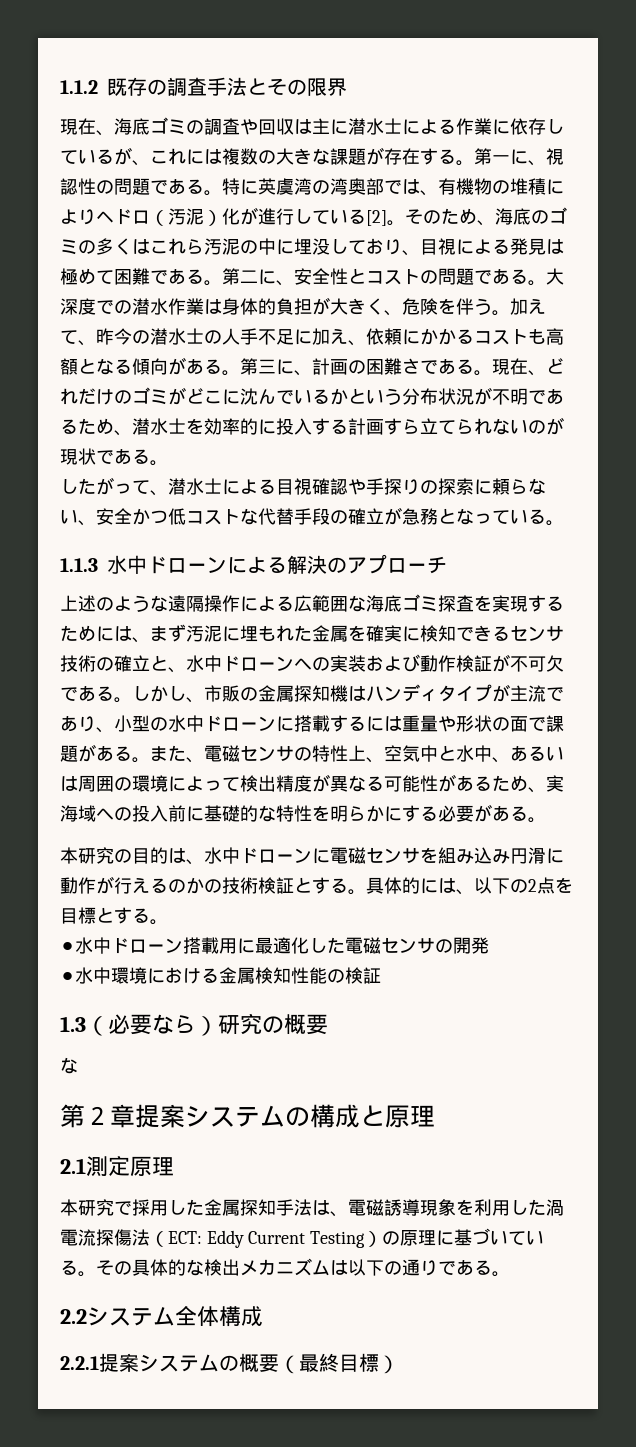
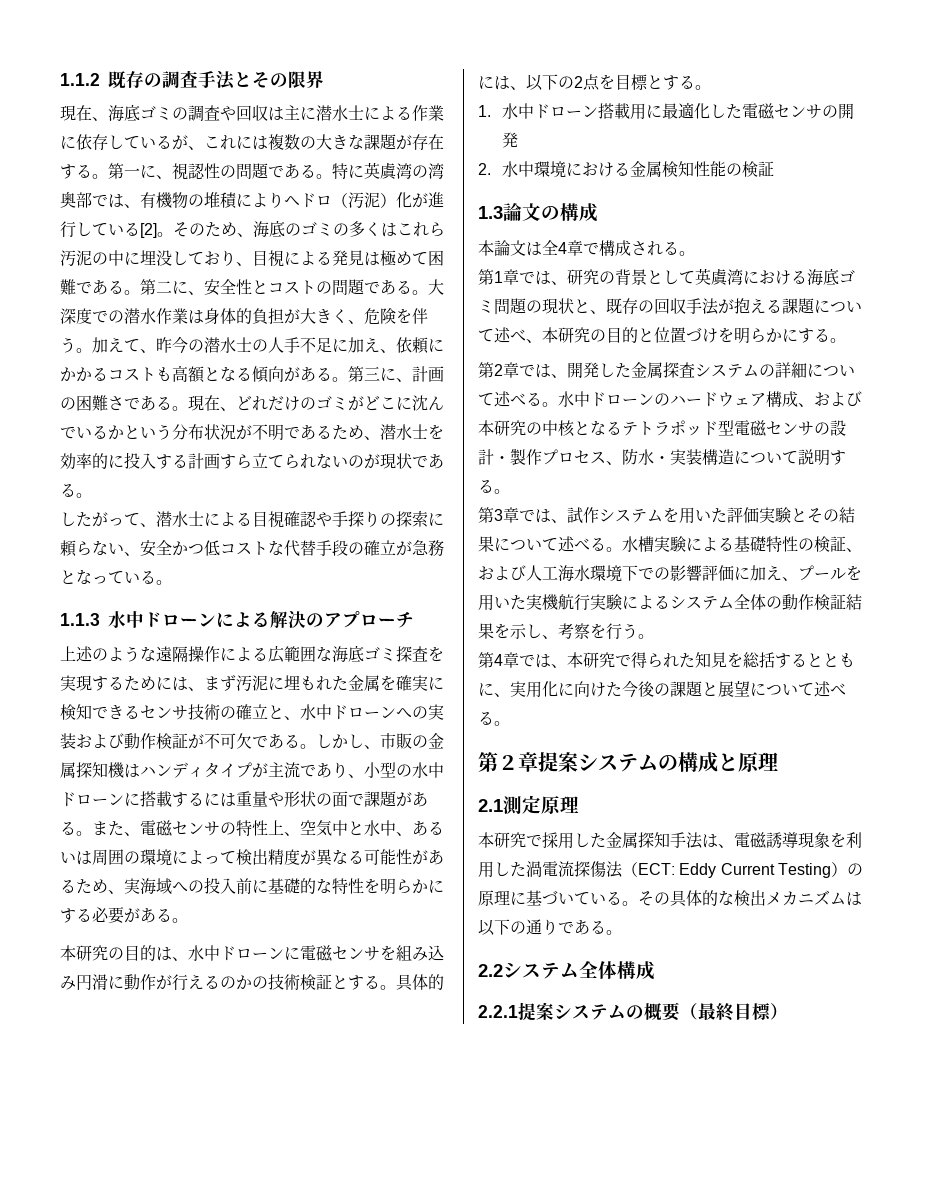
[60,942,75,952] ⚫ -> [478,105,491,117] 1.
[60,972,75,982] ⚫ -> [478,163,491,175] 2.
[86,1013,328,1036] [60,1057,78,1074] （必要なら）研究の概要 // な -> [503,203,598,222] [478,240,695,256] [478,268,855,286] [478,298,862,315] [478,327,846,344] [478,362,855,378] [478,391,862,407] [478,420,846,437] [478,448,846,466] [478,479,510,494] [478,507,855,524] [478,536,862,553] [478,565,862,582] [478,594,862,611] [478,623,654,640] [478,652,855,668] [478,680,846,698] [478,711,510,726] 論文の構成 // 本論文は全4章で構成される。 // 第1章では、研究の背景として英虞湾における海底ゴミ問題の現状と、既存の回収手法が抱える課題について述べ、本研究の目的と位置づけを明らかにする。 // 第2章では、開発した金属探査システムの詳細について述べる。水中ドローンのハードウェア構成、および本研究の中核となるテトラポッド型電磁センサの設計・製作プロセス、防水・実装構造について説明する。 // 第3章では、試作システムを用いた評価実験とその結果について述べる。水槽実験による基礎特性の検証、および人工海水環境下での影響評価に加え、プールを用いた実機航行実験によるシステム全体の動作検証結果を示し、考察を行う。 // 第4章では、本研究で得られた知見を総括するとともに、実用化に向けた今後の課題と展望について述べる。

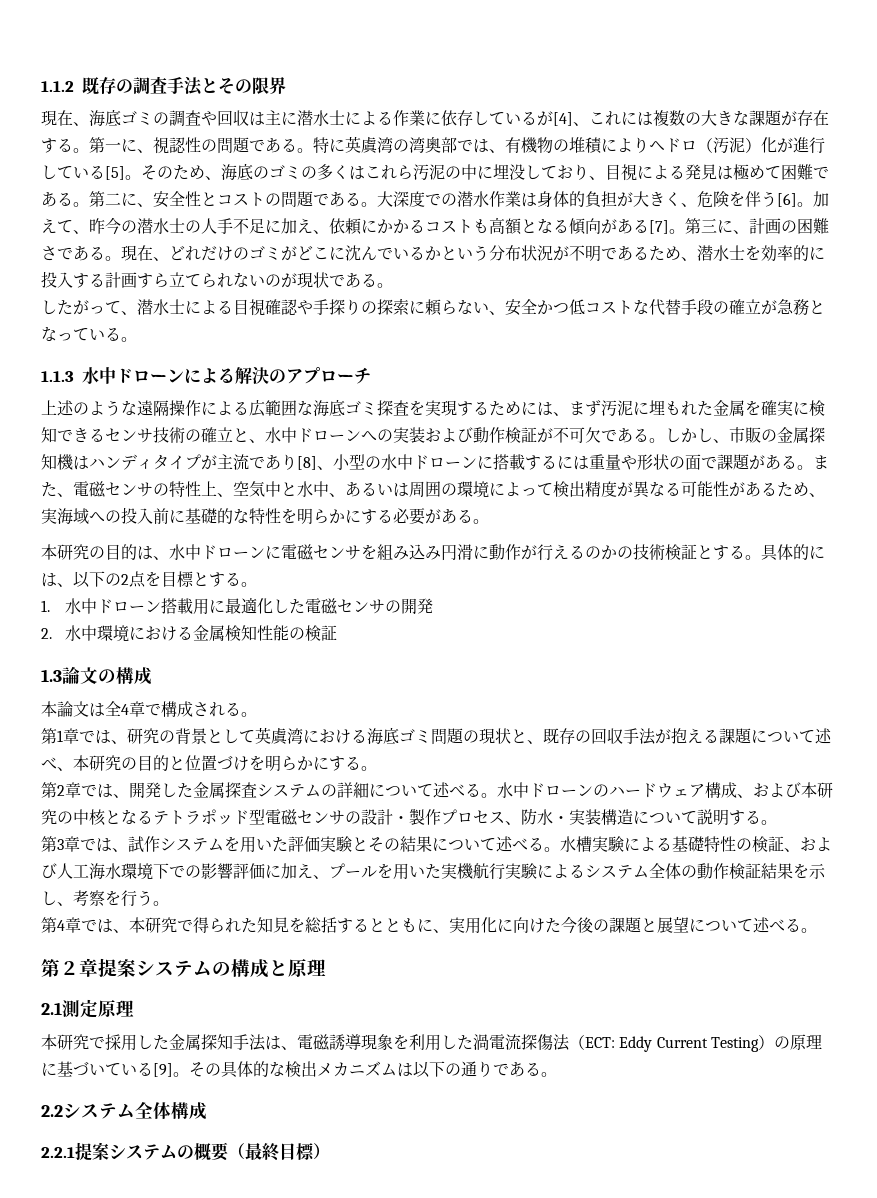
(188, 142) none -> [553,112,573,126] [4]
[140,223,157,238] [2] -> [105,166,125,180] [5]
(76, 345) none -> [777,193,797,207] [6]
(332, 374) none -> [649,220,669,234] [7]
(348, 770) none -> [297,456,317,470] [8]
(622, 898) none -> [153,1063,173,1077] [9]

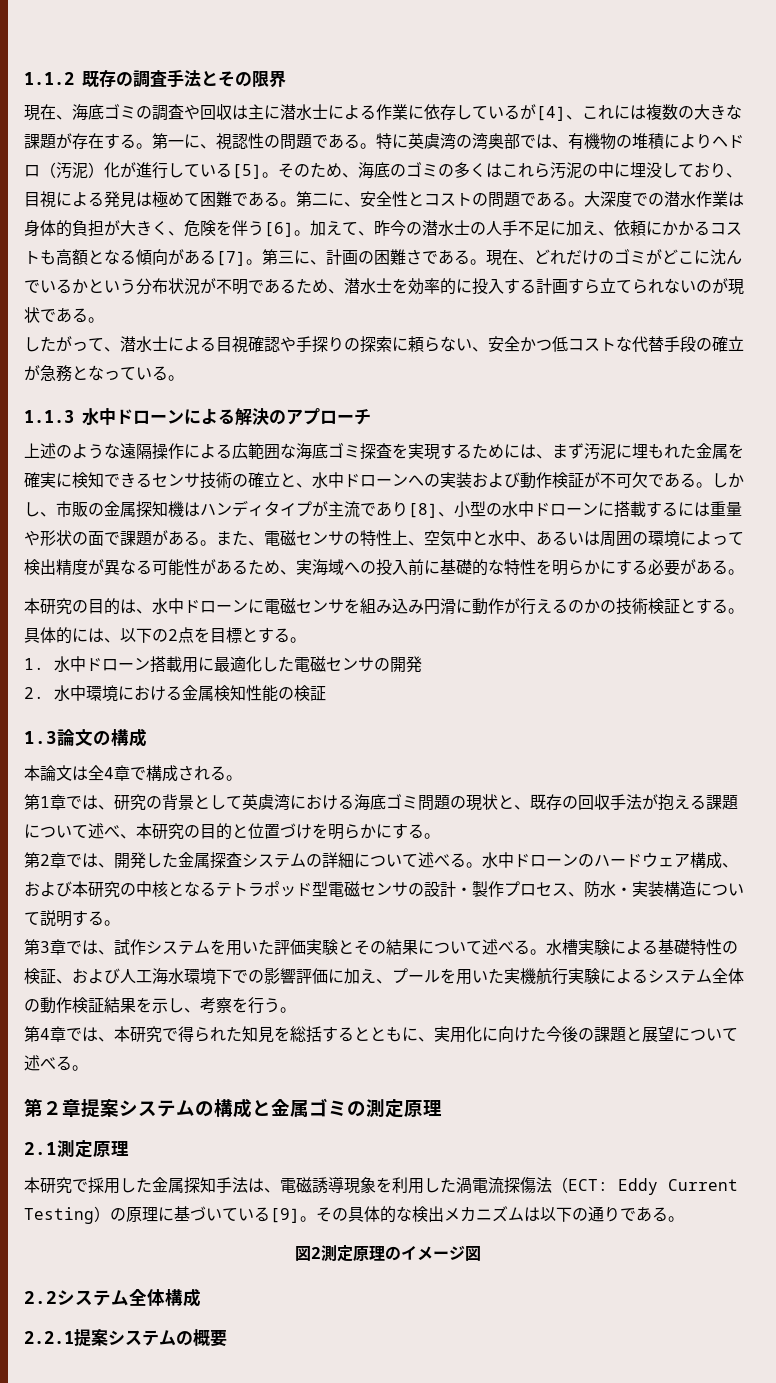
(288, 968) none -> [271,1098,404,1118] 金属ゴミの測定
(557, 1074) none -> [295,1245,481,1262] // 図2測定原理のイメージ図
[228,1143,330,1161] （最終目標） -> (227, 1338) none

